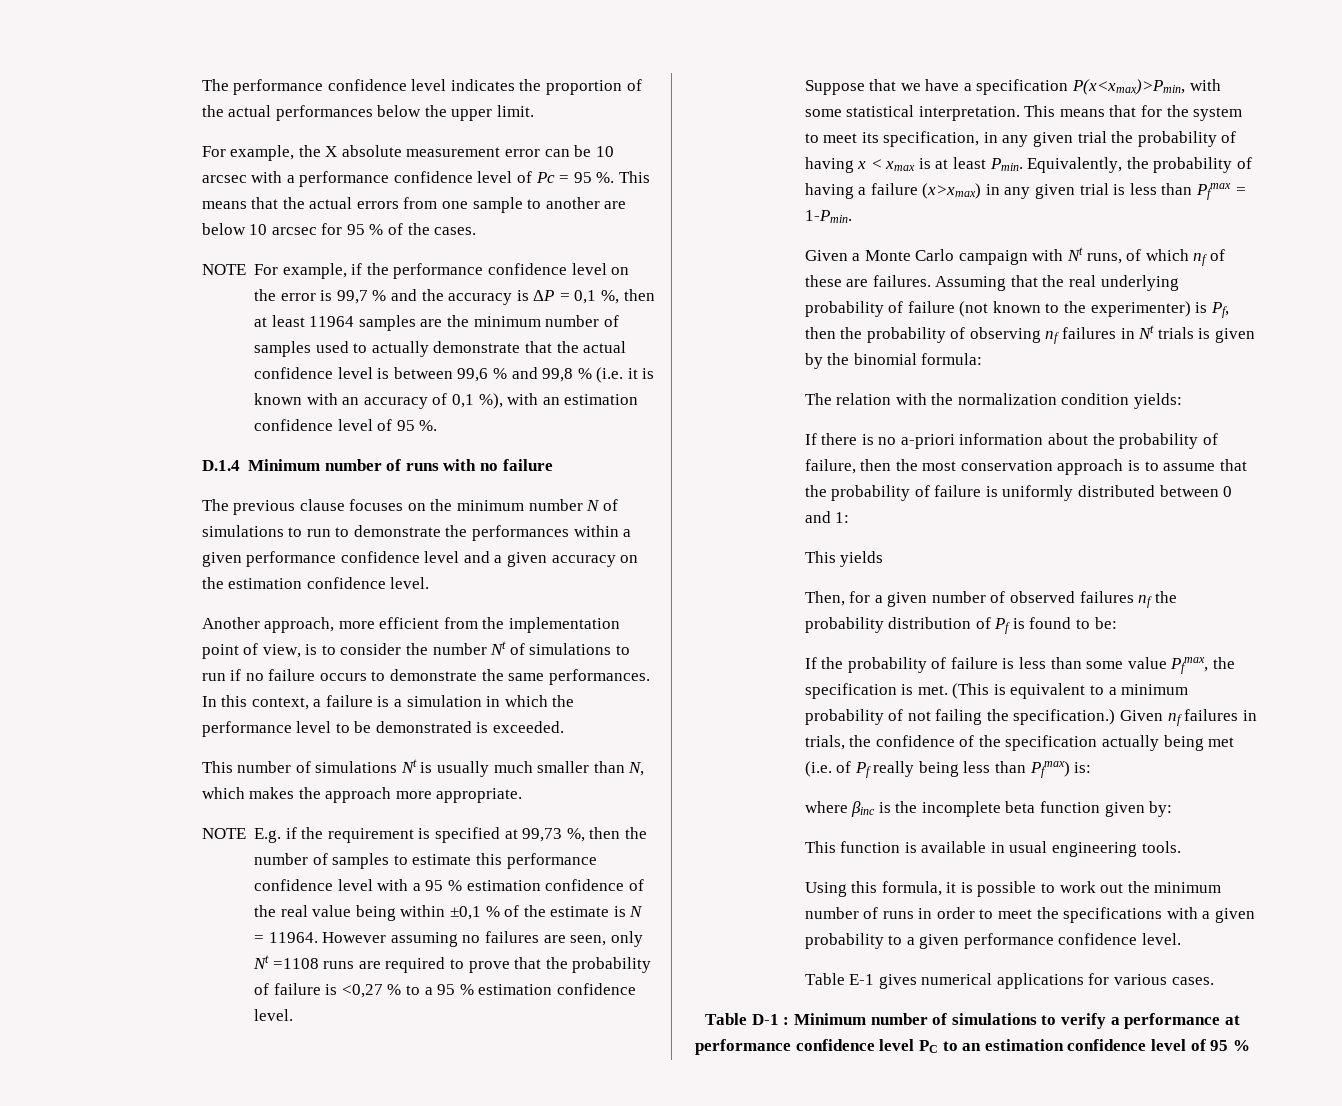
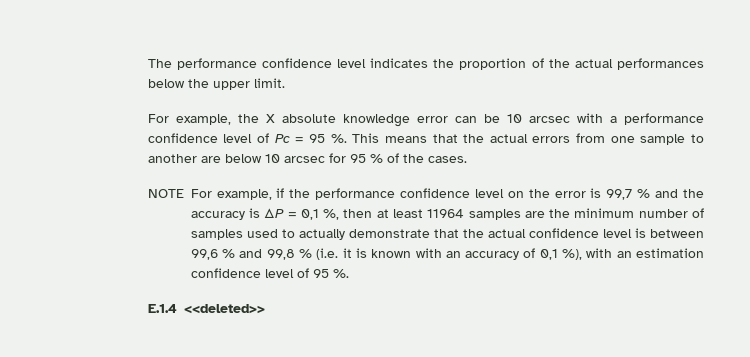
[406,147,501,157] measurement -> [342,114,410,127] knowledge
[201,459,553,471] [201,499,618,515] [201,525,632,541] [201,551,639,567] [201,577,430,589] [201,617,621,633] [201,641,630,659] [201,669,650,685] [201,695,575,710] [201,721,565,737] [201,759,645,777] [201,787,523,803] [201,827,647,843] [253,853,597,869] [253,879,644,891] [253,905,644,921] [253,931,643,947] [252,955,652,973] [253,983,636,998] [253,1009,293,1021] [804,79,1221,95] [804,105,1243,121] [804,131,1237,147] [804,157,1252,173] [804,183,1246,200] [804,210,852,223] [804,247,1225,266] [804,275,1179,291] [804,301,1229,318] [804,325,1255,344] [804,353,983,369] [804,393,1183,409] [804,433,1218,449] [804,459,1247,475] [804,485,1233,501] [804,511,850,523] [804,551,884,567] [804,591,1177,608] [804,617,1117,634] [804,657,1235,674] [804,683,1189,699] [804,709,1257,726] [804,735,1235,751] [804,761,1092,778] [804,801,1173,817] [804,841,1181,857] [804,881,1222,897] [804,907,1255,923] [804,933,1182,949] [804,973,1214,989] [705,1013,1240,1029] [695,1039,1250,1055] D.1.4 Minimum number of runs with no failure // The previous clause focuses on the minimum number N of simulations to run to demonstrate the performances within a given performance confidence level and a given accuracy on the estimation confidence level. // Another approach, more efficient from the implementation point of view, is to consider the number Nt of simulations to run if no failure occurs to demonstrate the same performances. In this context, a failure is a simulation in which the performance level to be demonstrated is exceeded. // This number of simulations Nt is usually much smaller than N, which makes the approach more appropriate. // NOTE E.g. if the requirement is specified at 99,73 %, then the number of samples to estimate this performance confidence level with a 95 % estimation confidence of the real value being within ±0,1 % of the estimate is N = 11964. However assuming no failures are seen, only Nt =1108 runs are required to prove that the probability of failure is <0,27 % to a 95 % estimation confidence level. // Suppose that we have a specification P(x<xmax)>Pmin, with some statistical interpretation. This means that for the system to meet its specification, in any given trial the probability of having x < xmax is at least Pmin. Equivalently, the probability of having a failure (x>xmax) in any given trial is less than Pfmax = 1-Pmin. // Given a Monte Carlo campaign with Nt runs, of which nf of these are failures. Assuming that the real underlying probability of failure (not known to the experimenter) is Pf, then the probability of observing nf failures in Nt trials is given by the binomial formula: // The relation with the normalization condition yields: // If there is no a-priori information about the probability of failure, then the most conservation approach is to assume that the probability of failure is uniformly distributed between 0 and 1: // This yields // Then, for a given number of observed failures nf the probability distribution of Pf is found to be: // If the probability of failure is less than some value Pfmax, the specification is met. (This is equivalent to a minimum probability of not failing the specification.) Given nf failures in trials, the confidence of the specification actually being met (i.e. of Pf really being less than Pfmax) is: // where βinc is the incomplete beta function given by: // This function is available in usual engineering tools. // Using this formula, it is possible to work out the minimum number of runs in order to meet the specifications with a given probability to a given performance confidence level. // Table E-1 gives numerical applications for various cases. // Table D-1 : Minimum number of simulations to verify a performance at performance confidence level PC to an estimation confidence level of 95 % -> [147,304,265,314] E.1.4 <<deleted>>

